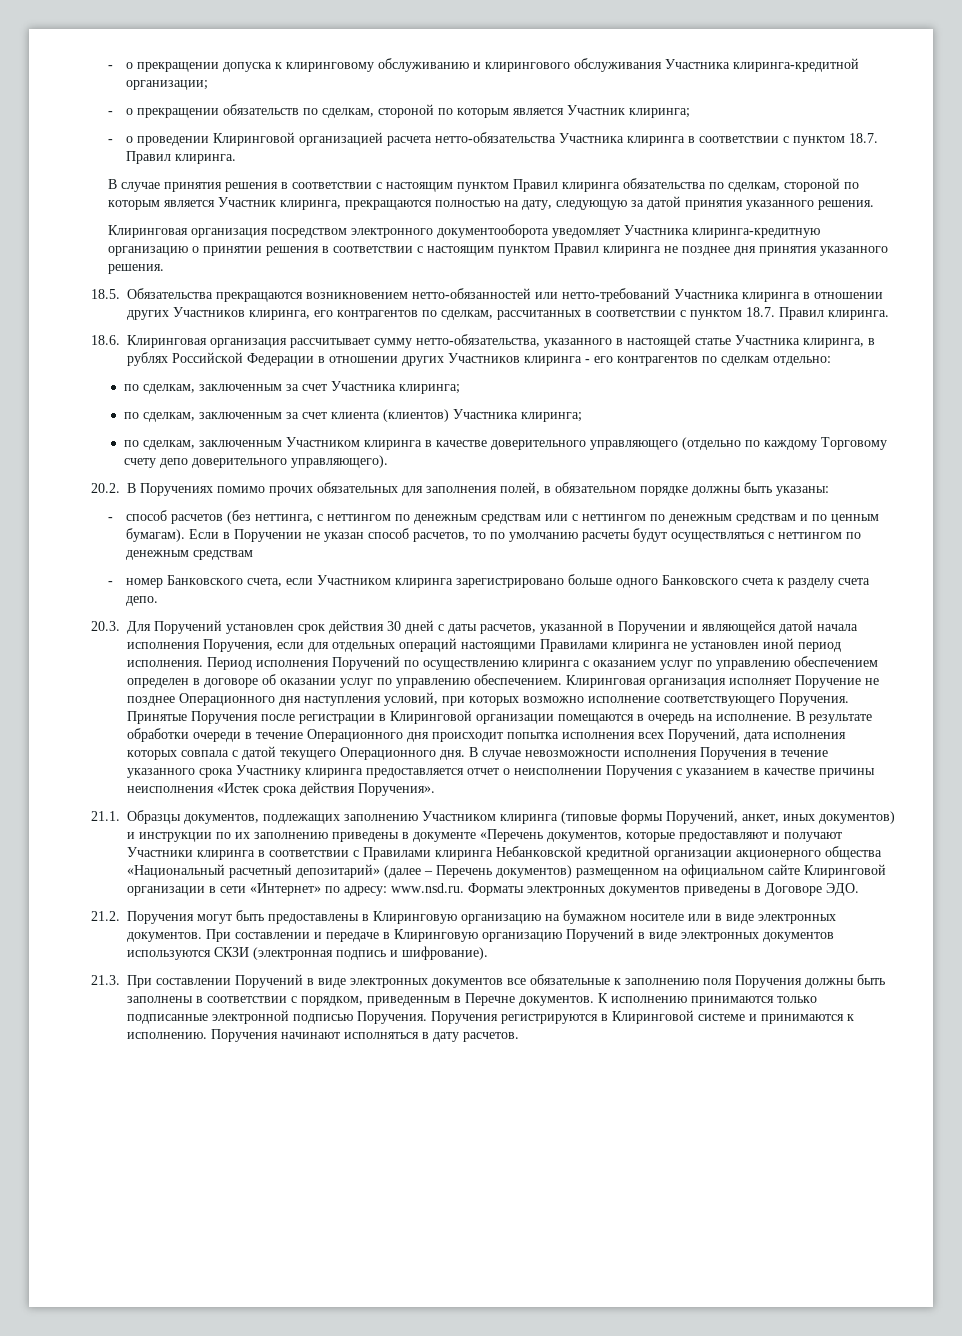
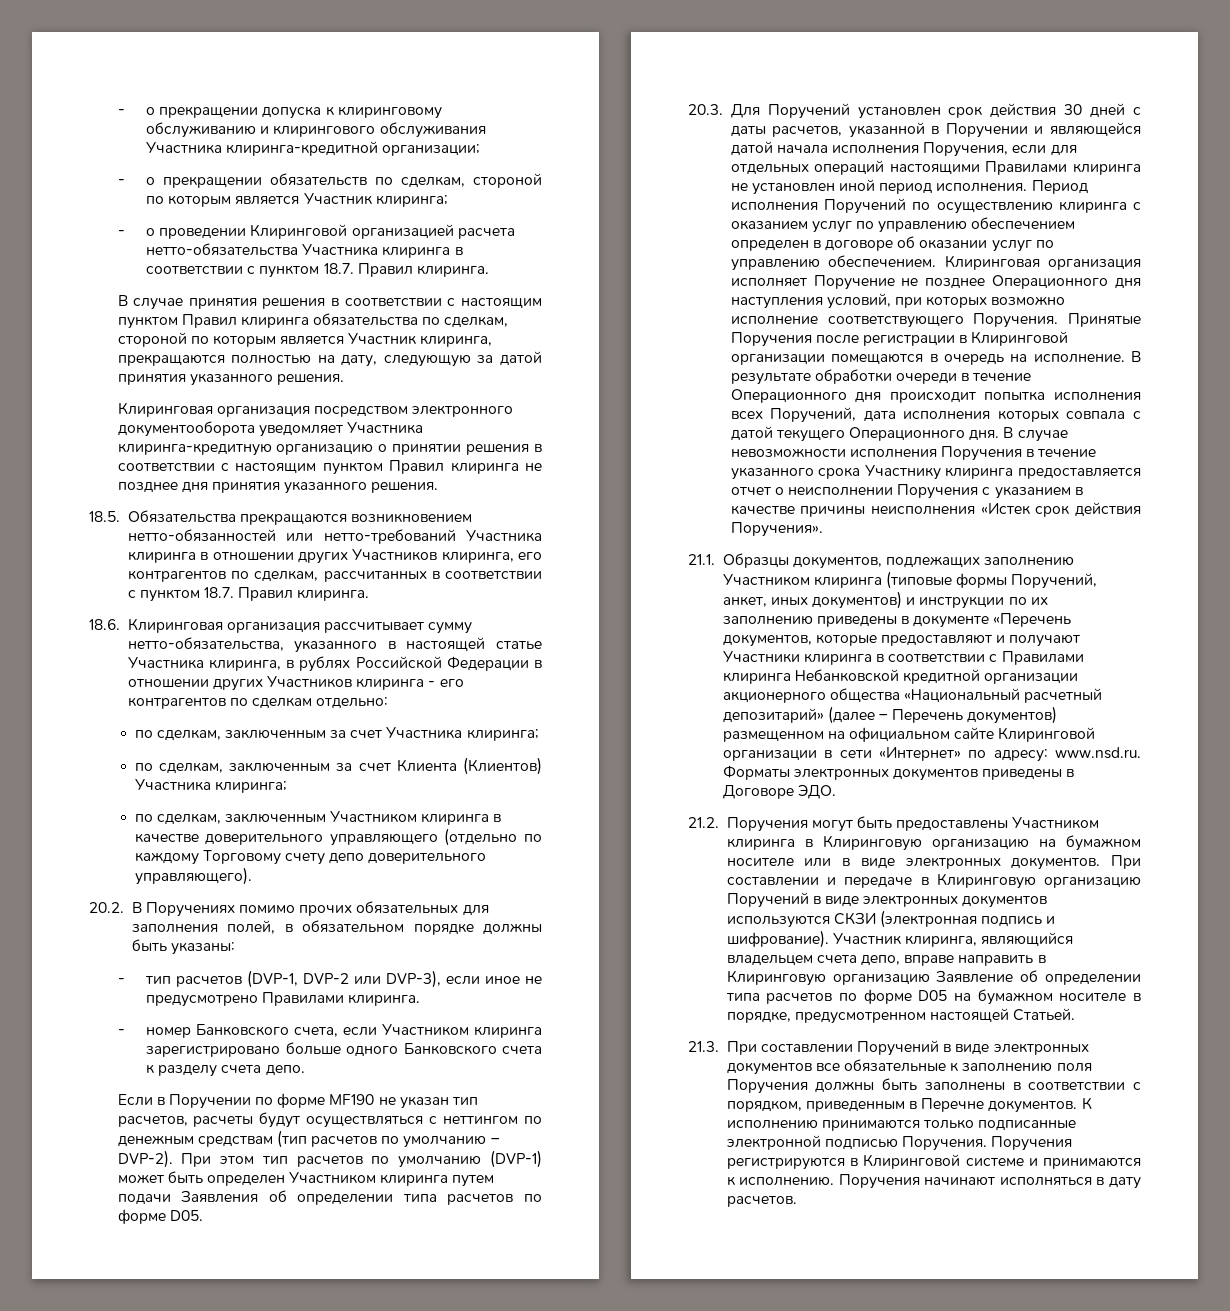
[330,409,449,422] клиента (клиентов) -> [396,757,542,775] Клиента (Клиентов)
[125,510,879,524] [125,528,861,542] [125,550,253,560] способ расчетов (без неттинга, с неттингом по денежным средствам или с неттингом по денежным средствам и по ценным бумагам). Если в Поручении не указан способ расчетов, то по умолчанию расчеты будут осуществляться с неттингом по денежным средствам -> [145,970,542,988] [146,992,421,1007] тип расчетов (DVP-1, DVP-2 или DVP-3), если иное не предусмотрено Правилами клиринга.
(158, 601) none -> [117,1093,478,1109] [117,1112,542,1128] [117,1130,500,1148] [117,1150,542,1168] [117,1171,495,1187] [117,1190,542,1205] [117,1209,203,1224] // Если в Поручении по форме MF190 не указан тип расчетов, расчеты будут осуществляться с неттингом по денежным средствам (тип расчетов по умолчанию – DVP-2). При этом тип расчетов по умолчанию (DVP-1) может быть определен Участником клиринга путем подачи Заявления об определении типа расчетов по форме D05.
[263,786,297,796] срока -> [1035,505,1071,517] срок
(359, 919) none -> [1012,816,1100,829] [726,838,795,850] Участником клиринга
(488, 953) none -> [832,932,1074,947] [726,955,1046,966] [726,970,1141,986] [725,989,1141,1005] [726,1008,1076,1024] Участник клиринга, являющийся владельцем счета депо, вправе направить в Клиринговую организацию Заявление об определении типа расчетов по форме D05 на бумажном носителе в порядке, предусмотренном настоящей Статьей.

